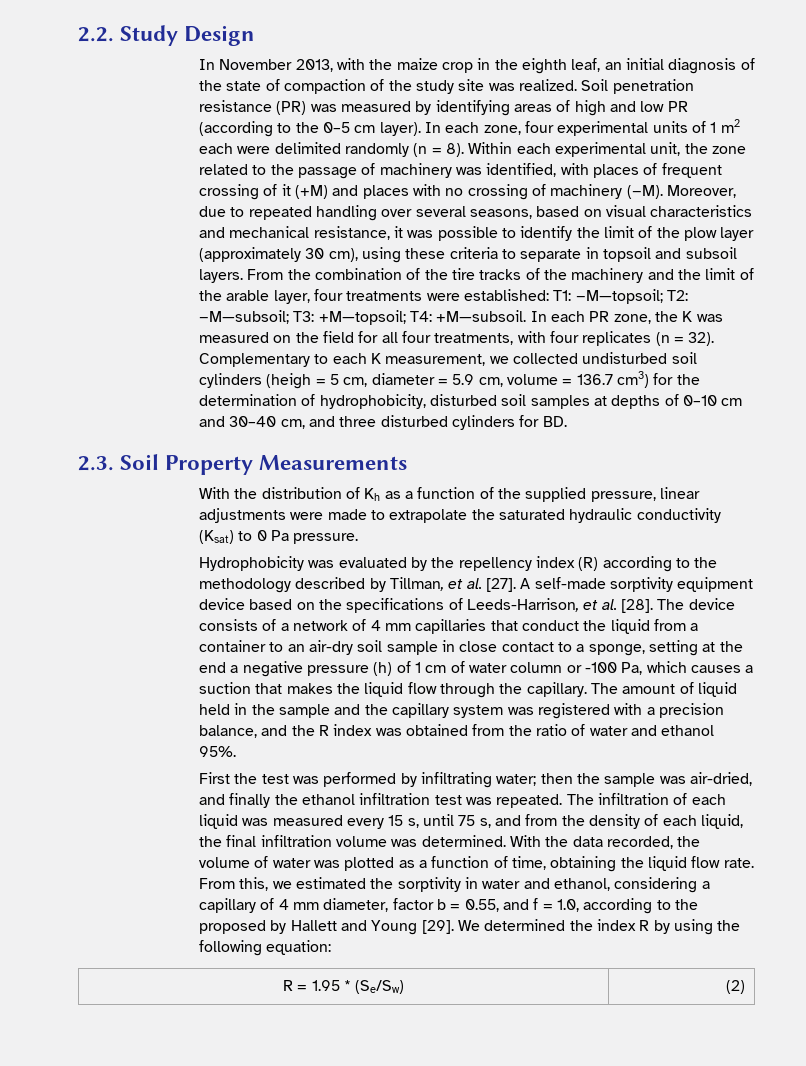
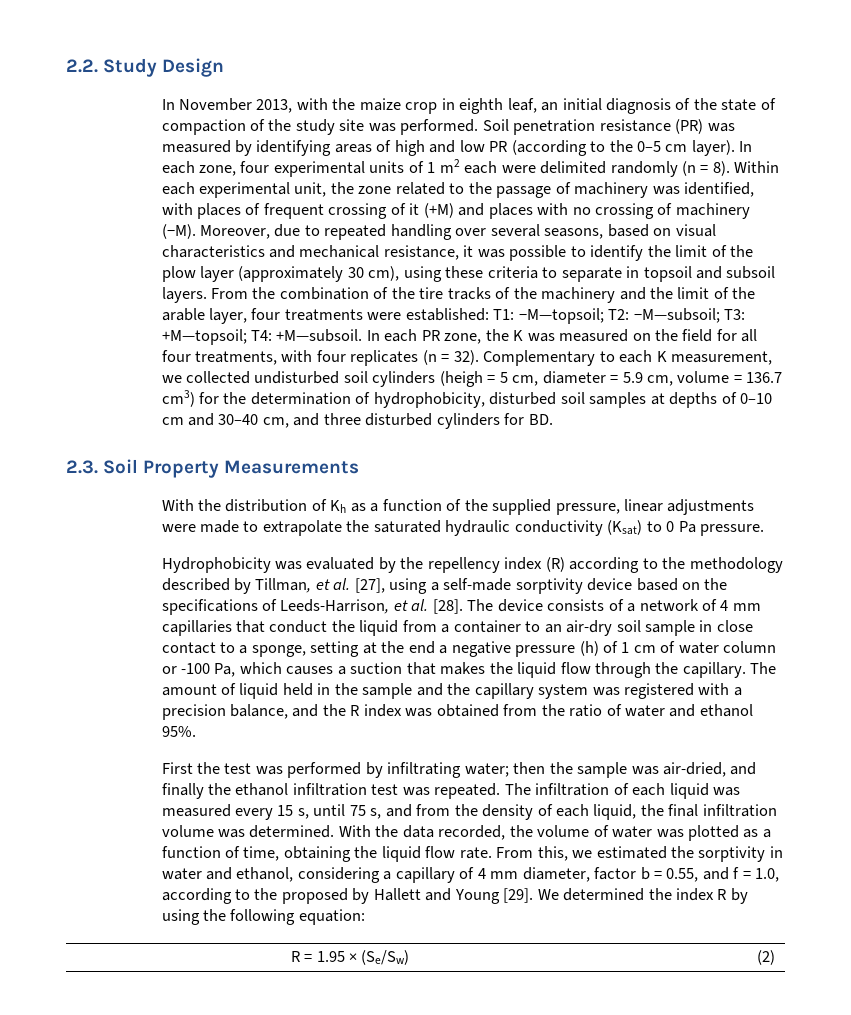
[494,59,518,70] the -> (455, 104) none
[518,79,577,91] realized. -> [400,119,479,135] performed.
[485,578,531,592] [27]. A -> [354,578,439,594] [27], using a
[677,577,754,592] equipment -> (583, 586) none
[343,980,351,991] * -> [348,953,357,962] ×

